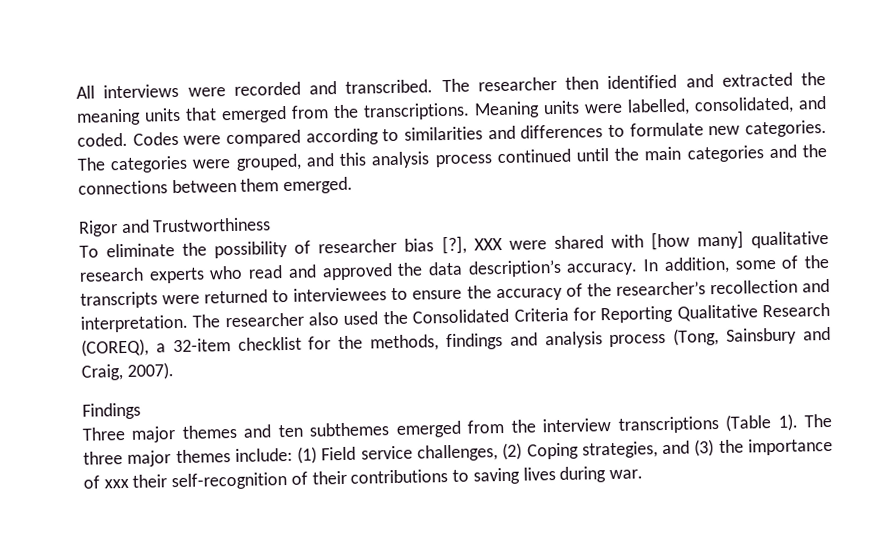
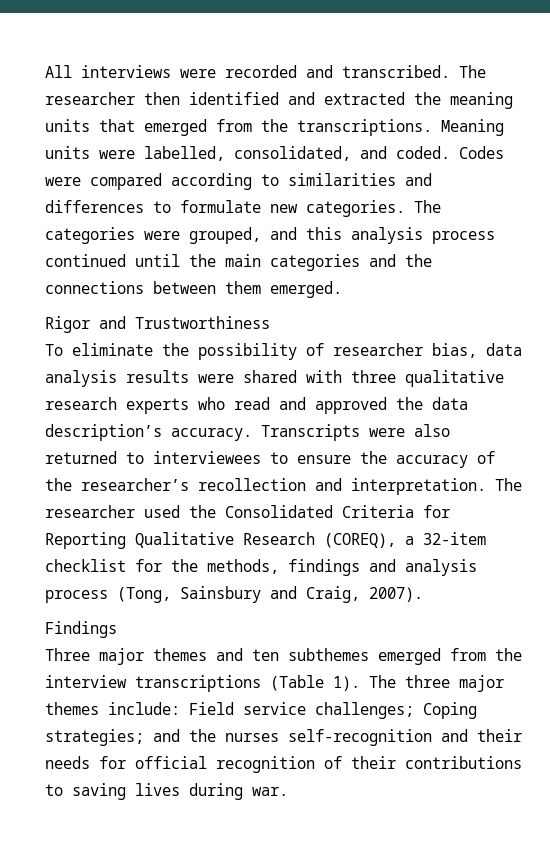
[404,235,503,255] bias [?], XXX -> [432,343,522,358] [45,370,189,387] bias, data analysis results
[650,230,744,251] [how many] -> [351,370,396,383] three
[643,254,829,275] [80,291,201,309] In addition, some of the transcripts were -> [261,424,450,441] Transcripts were also
[308,312,340,326] also -> (135, 511) none
[297,446,318,464] (1) -> (180, 708) none
[417,437,834,462] [83,472,288,491] challenges, (2) Coping strategies, and (3) the importance of xxx their self-recognition -> [315,702,477,719] [45,729,522,746] [45,756,315,773] challenges; Coping strategies; and the nurses self-recognition and their needs for official recognition

